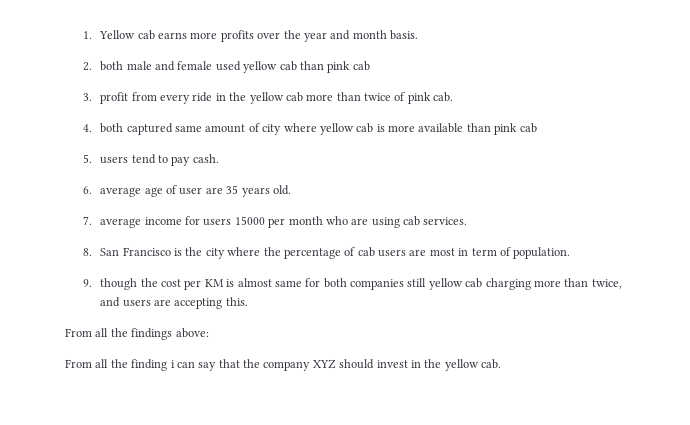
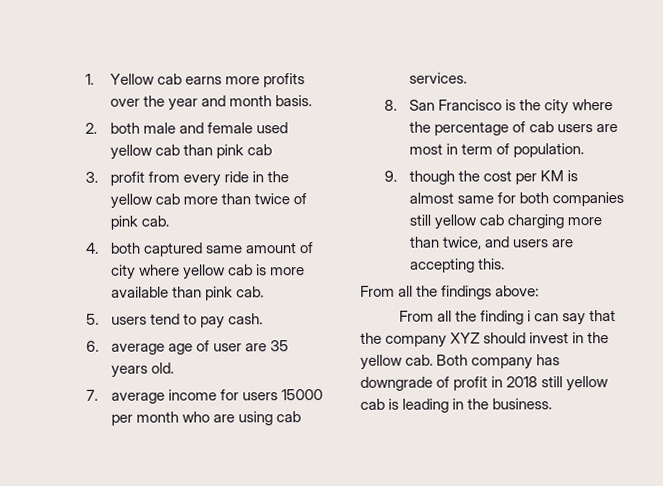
[519,123,537,133] cab -> [236,286,265,298] cab.
(501, 364) none -> [436,354,561,370] [360,376,610,392] [360,398,553,413] Both company has downgrade of profit in 2018 still yellow cab is leading in the business.

